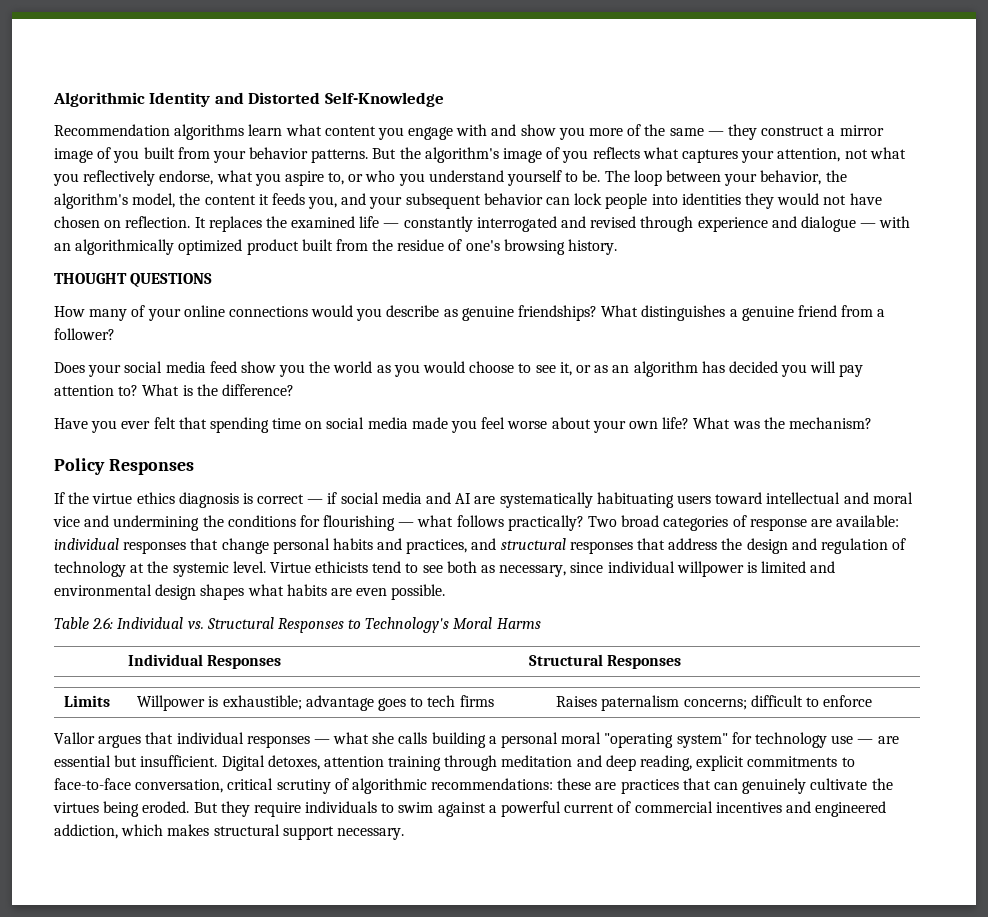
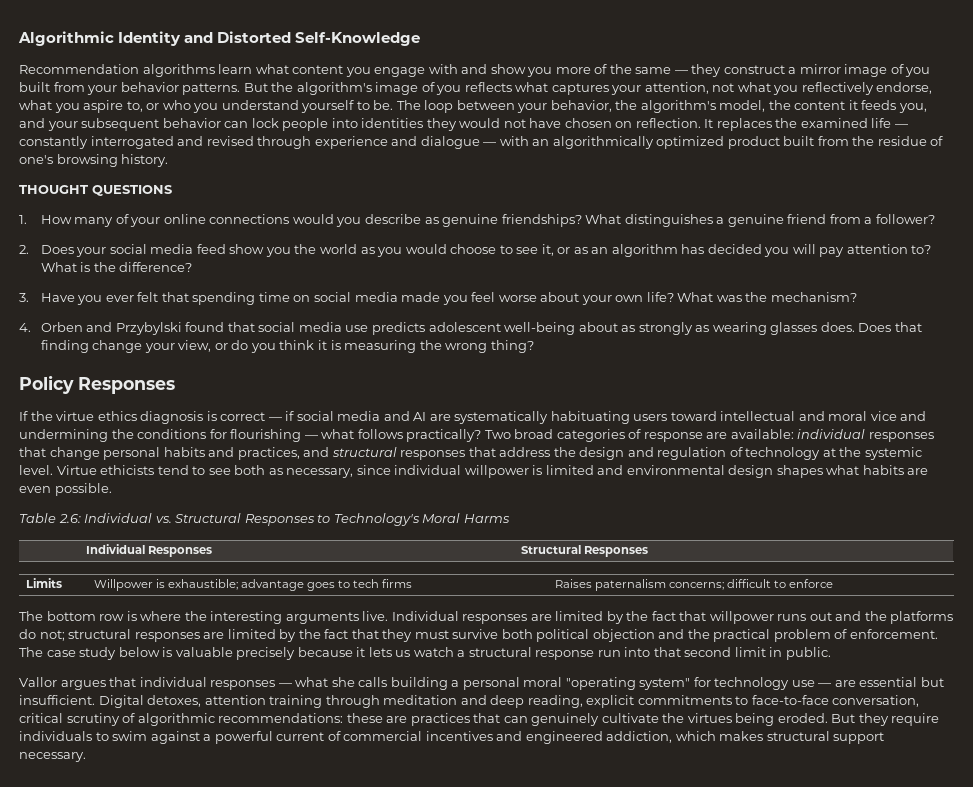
(213, 280) none -> [19,215,27,224] 1.
(115, 334) none -> [19,245,29,254] 2.
(294, 390) none -> [19,293,29,302] 3.
(872, 423) none -> [19,322,922,335] [40,340,534,353] // 4. Orben and Przybylski found that social media use predicts adolescent well-being about as strongly as wearing glasses does. Does that finding change your view, or do you think it is measuring the wrong thing?
(873, 701) none -> [19,611,954,624] [19,629,938,642] [19,647,831,660] // The bottom row is where the interesting arguments live. Individual responses are limited by the fact that willpower runs out and the platforms do not; structural responses are limited by the fact that they must survive both political objection and the practical problem of enforcement. The case study below is valuable precisely because it lets us watch a structural response run into that second limit in public.

